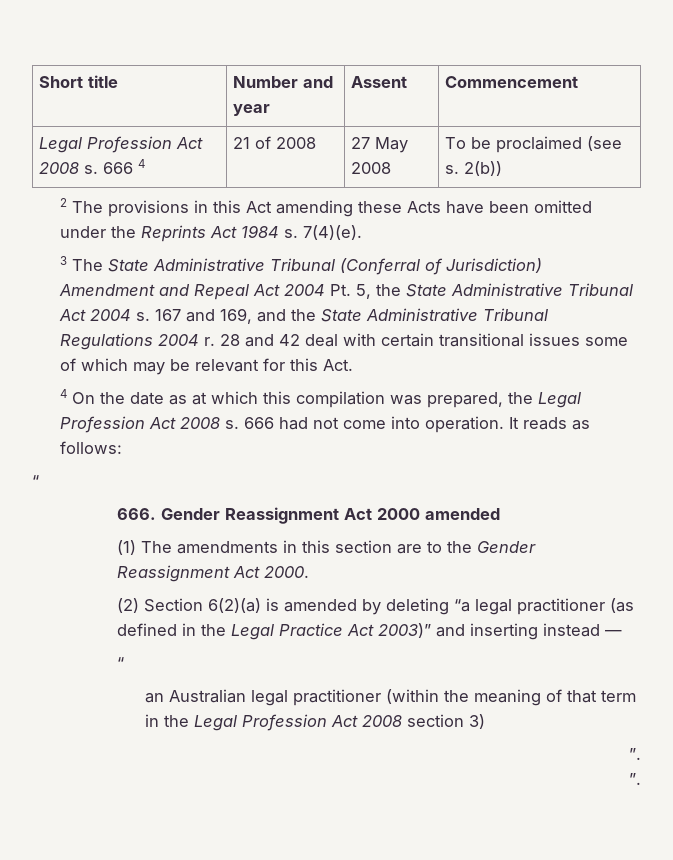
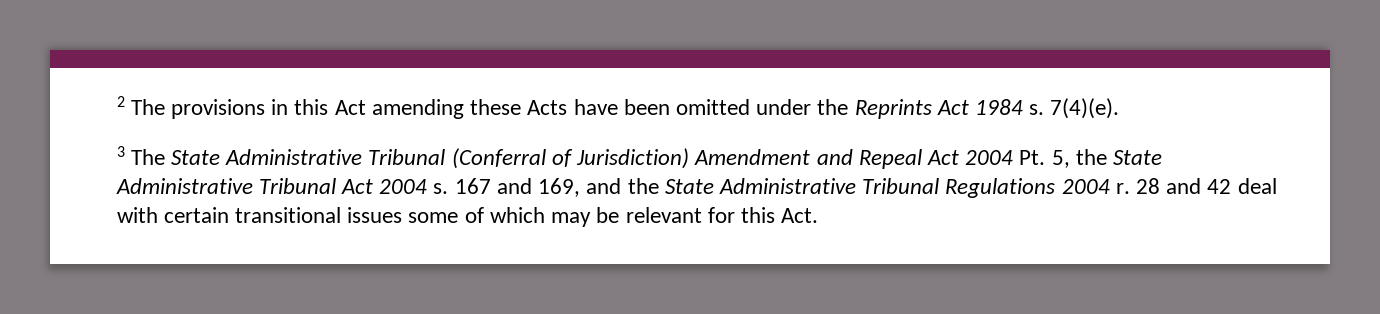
[38,75,118,88] [232,76,333,88] [232,104,270,116] [350,76,407,88] [444,76,578,88] [38,136,203,153] [38,159,145,174] [232,136,316,149] [350,137,408,153] [350,162,391,174] [444,136,622,153] [444,161,502,176] Short title | Number and year | Assent | Commencement // Legal Profession Act 2008 s. 666 4 | 21 of 2008 | 27 May 2008 | To be proclaimed (see s. 2(b)) // -> (116, 101) none
[60,389,582,408] [60,416,591,433] [60,441,123,454] [32,475,39,487] [116,507,500,524] [116,540,536,555] [116,565,309,582] [116,598,634,615] [116,623,622,640] [116,657,124,669] [145,689,637,706] [145,714,486,731] [629,748,641,760] [629,773,641,785] // 4 On the date as at which this compilation was prepared, the Legal Profession Act 2008 s. 666 had not come into operation. It reads as follows: // “ // 666. Gender Reassignment Act 2000 amended // (1) The amendments in this section are to the Gender Reassignment Act 2000. // (2) Section 6(2)(a) is amended by deleting “a legal practitioner (as defined in the Legal Practice Act 2003)” and inserting instead — // “ // an Australian legal practitioner (within the meaning of that term in the Legal Profession Act 2008 section 3) // ”. // ”. -> (819, 215) none

